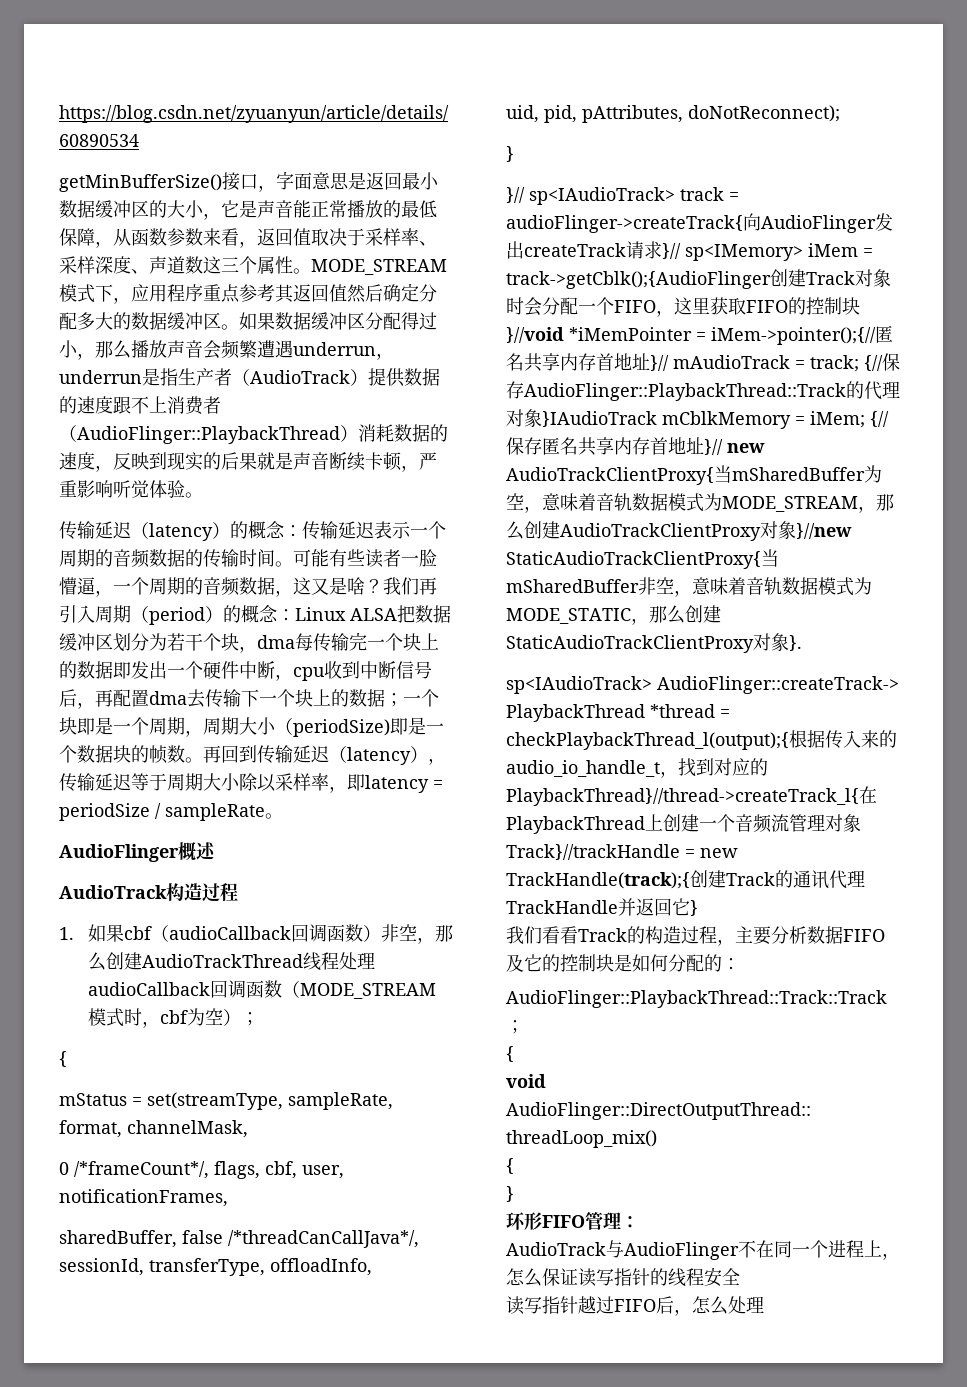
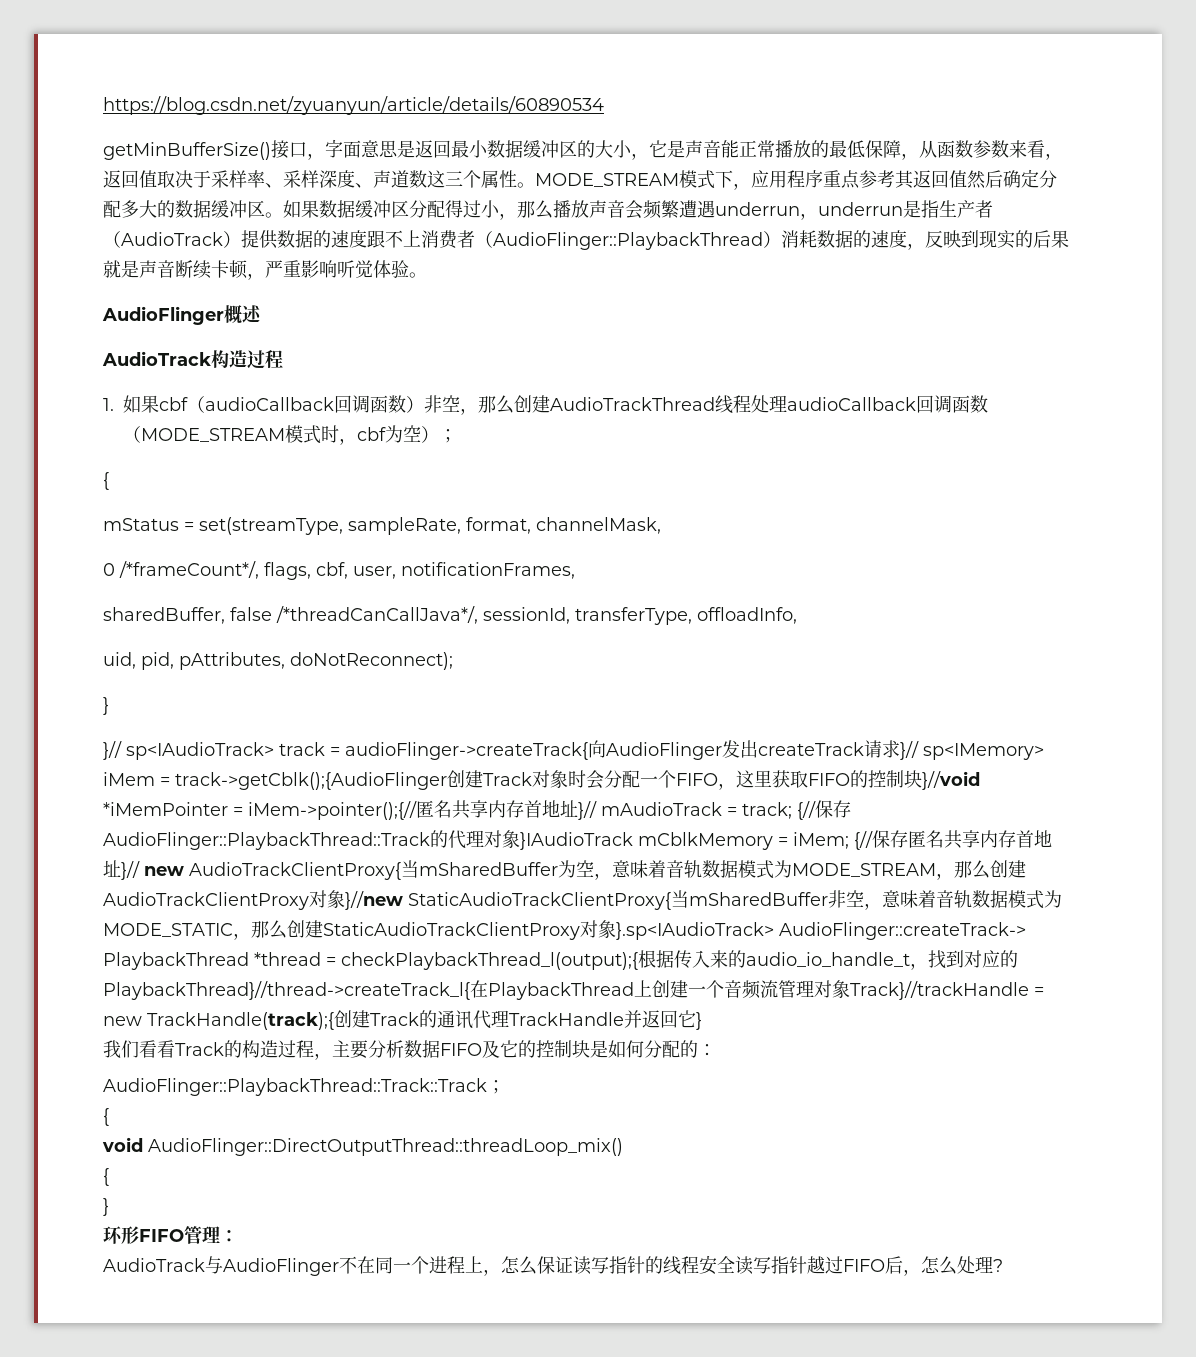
[59,521,446,541] [59,549,437,568] [59,577,437,597] [59,605,451,625] [59,632,439,653] [59,661,432,681] [59,689,439,709] [59,717,444,737] [59,745,446,765] [59,773,443,793] [59,803,283,821] // 传输延迟（latency）的概念：传输延迟表示一个周期的音频数据的传输时间。可能有些读者一脸懵逼，一个周期的音频数据，这又是啥？我们再引入周期（period）的概念：Linux ALSA把数据缓冲区划分为若干个块，dma每传输完一个块上的数据即发出一个硬件中断，cpu收到中断信号后，再配置dma去传输下一个块上的数据；一个块即是一个周期，周期大小（periodSize)即是一个数据块的帧数。再回到传输延迟（latency），传输延迟等于周期大小除以采样率，即latency = periodSize / sampleRate。 -> (427, 275) none
[789,635,802,651] [506,676,652,694] }. // sp<IAudioTrack> -> [616,922,774,940] }.sp<IAudioTrack>
(740, 1276) // -> (735, 1264) none
(764, 1304) none -> [993,1259,1003,1272] ?

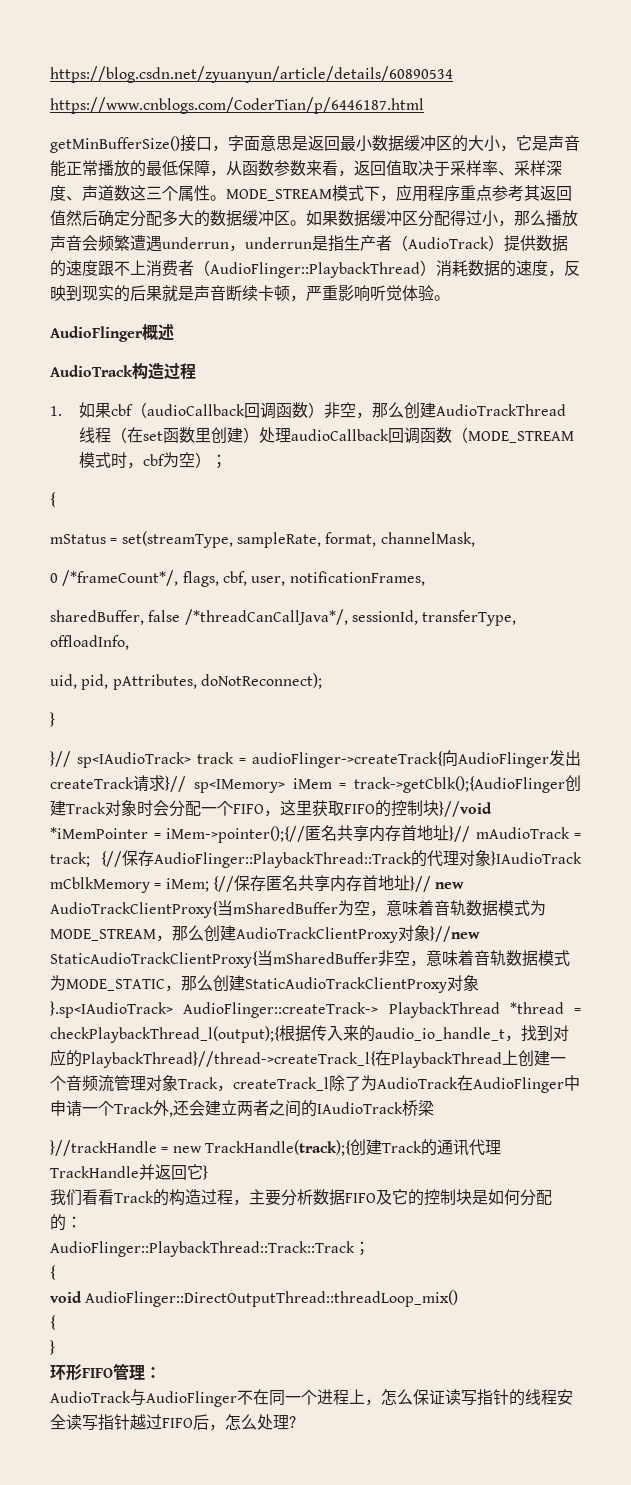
(604, 105) none -> [50,97,424,114] // https://www.cnblogs.com/CoderTian/p/6446187.html
(752, 404) none -> [111,427,260,444] （在set函数里创建）
[850,981,1029,1000] Track}//trackHandle -> [178,1075,580,1093] [50,1100,434,1117] [50,1140,157,1156] Track，createTrack_l除了为AudioTrack在AudioFlinger中申请一个Track外,还会建立两者之间的IAudioTrack桥梁 // }//trackHandle

